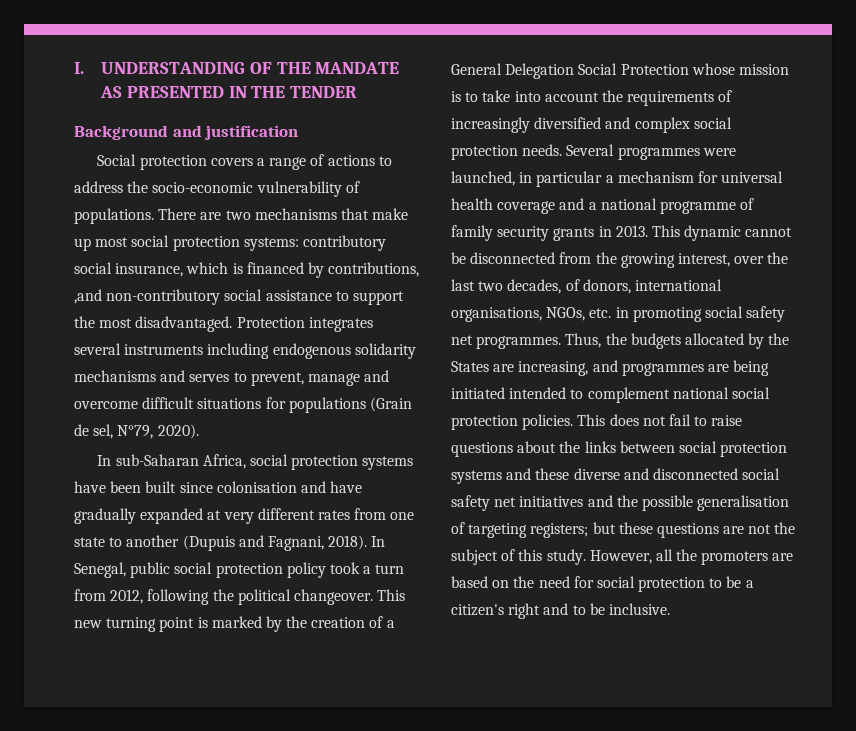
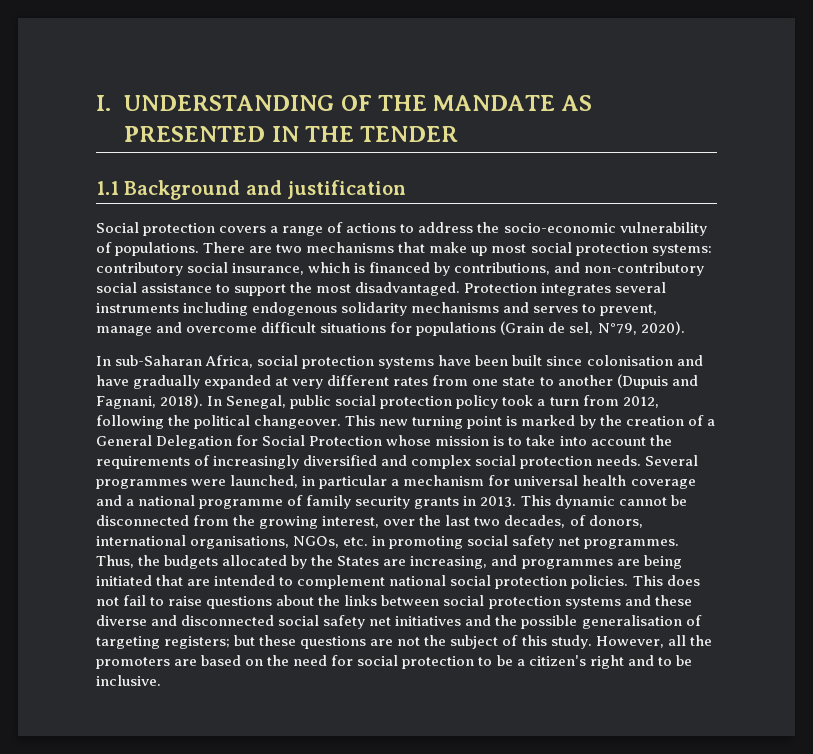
(358, 92) none -> [96,181,119,195] 1.1
[74,289,102,304] ,and -> [554,262,581,273] and
(575, 71) none -> [236,435,259,446] for
(505, 393) none -> [156,575,211,586] that are

